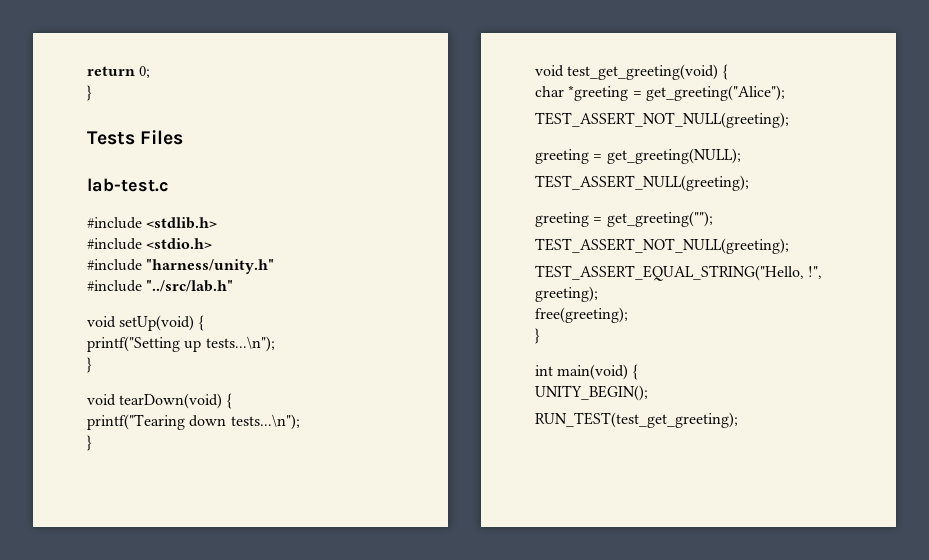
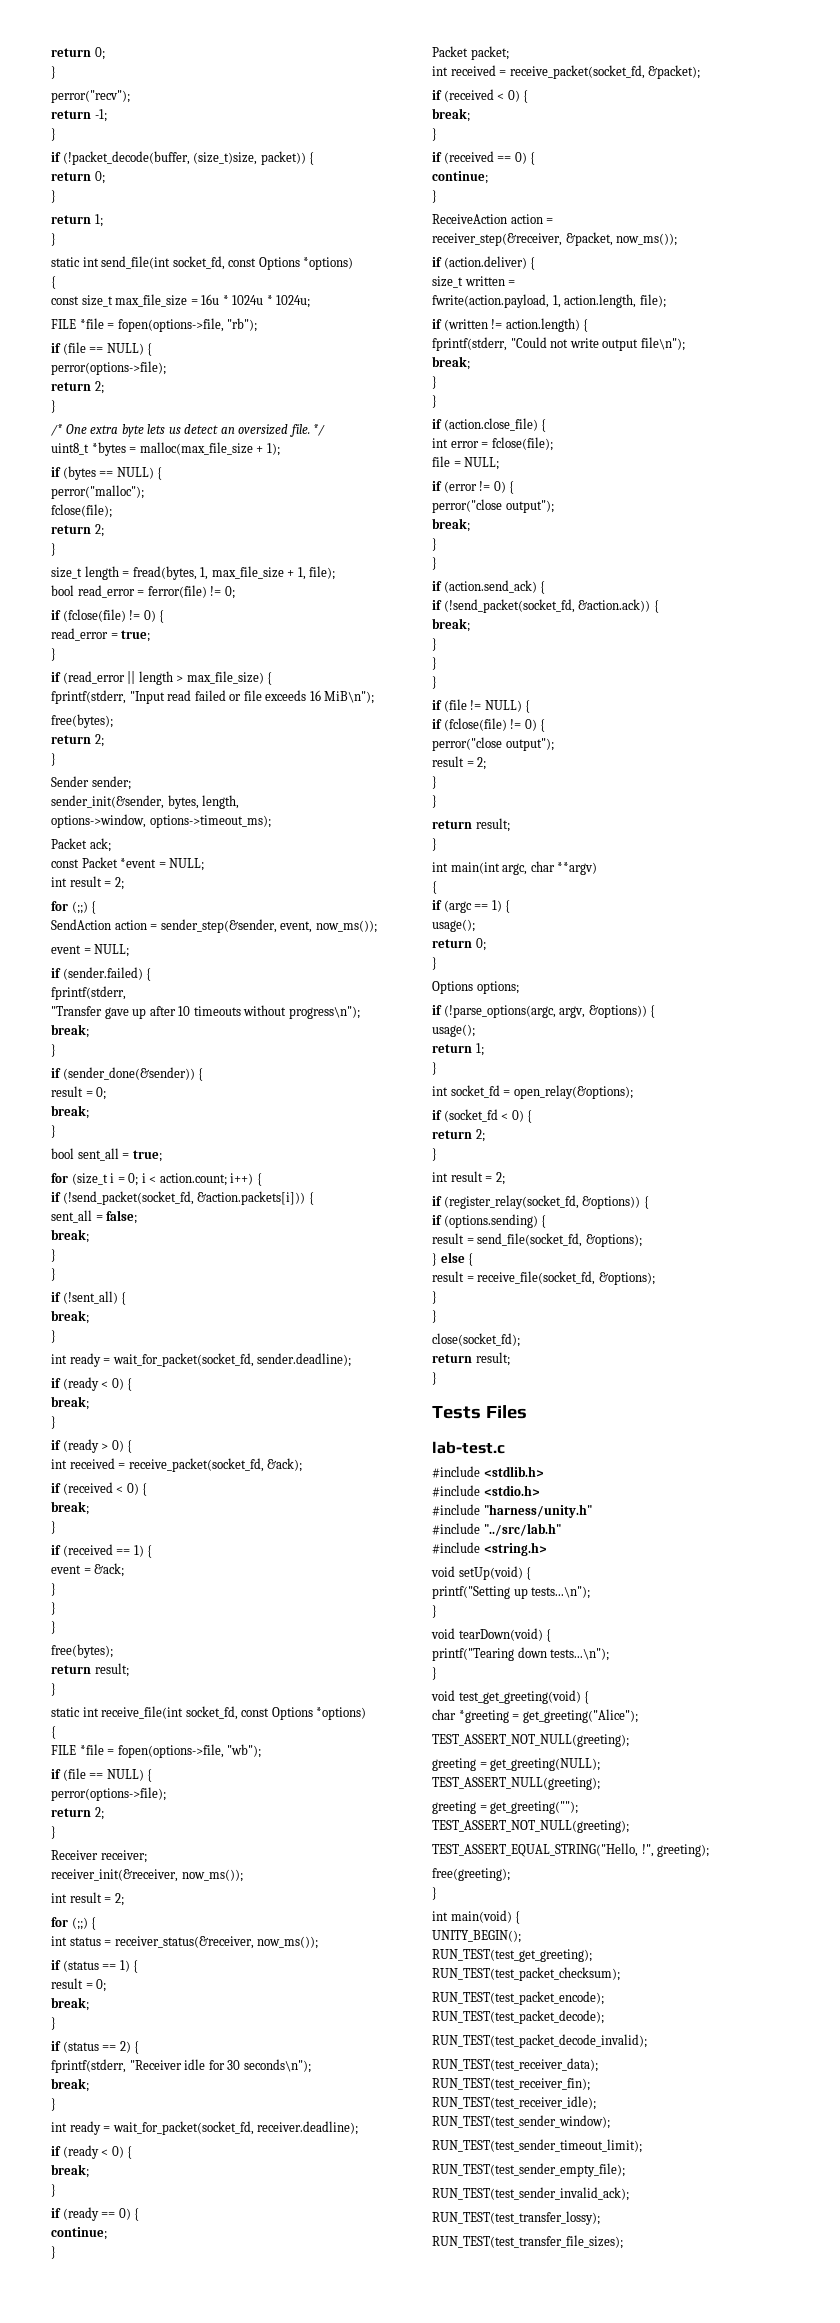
[87,66,151,78] [87,85,92,101] return 0; // } -> [51,47,105,60] [51,66,56,79] [51,90,130,103] [51,109,107,122] [51,128,56,141] [51,151,315,165] [51,171,105,184] [51,190,56,203] [51,214,103,227] [51,233,56,246] [51,256,354,270] [51,276,56,289] [51,294,311,308] [51,318,258,332] [51,342,153,356] [51,361,166,375] [51,381,104,394] [51,400,56,413] [51,424,326,437] [51,442,280,456] [51,466,163,480] [51,485,144,499] [51,504,112,518] [51,524,104,537] [51,543,56,556] [51,566,336,580] [51,585,235,599] [51,609,165,623] [51,628,151,642] [51,648,56,661] [51,671,273,685] [51,690,375,704] [51,714,113,728] [51,734,104,747] [51,753,56,766] [51,776,131,790] [51,795,240,809] [51,814,271,828] [51,838,111,852] [51,857,205,871] [51,876,124,890] [51,901,97,914] [51,919,377,933] [51,944,130,957] [51,967,152,981] [51,986,126,1000] [51,1005,360,1019] [51,1024,89,1038] [51,1044,56,1057] [51,1067,204,1081] [51,1086,107,1100] [51,1105,89,1119] [51,1125,56,1138] [51,1148,162,1162] [51,1173,262,1186] [51,1191,314,1205] [51,1210,138,1224] [51,1229,89,1243] [51,1249,56,1262] [51,1268,56,1281] [51,1291,127,1305] [51,1310,89,1324] [51,1330,56,1343] [51,1353,352,1367] [51,1377,133,1391] [51,1396,89,1410] [51,1416,56,1429] [51,1439,133,1453] [51,1458,303,1472] [51,1482,148,1496] [51,1501,89,1515] [51,1521,56,1534] [51,1544,153,1558] [51,1563,125,1577] [51,1583,56,1596] [51,1602,56,1615] [51,1621,56,1634] [51,1644,113,1658] [51,1663,129,1677] [51,1683,56,1696] [51,1706,367,1720] [51,1726,56,1739] [51,1744,262,1758] [51,1768,153,1782] [51,1787,166,1801] [51,1807,104,1820] [51,1826,56,1839] [51,1850,147,1863] [51,1869,243,1882] [51,1892,124,1906] [51,1917,97,1930] [51,1936,319,1949] [51,1960,139,1973] [51,1978,107,1992] [51,1997,89,2011] [51,2017,56,2030] [51,2041,140,2054] [51,2059,311,2073] [51,2078,89,2092] [51,2098,56,2111] [51,2121,359,2135] [51,2145,133,2159] [51,2164,89,2178] [51,2184,56,2197] [51,2207,140,2221] [51,2227,107,2240] [51,2246,56,2259] [432,46,509,60] [432,65,701,79] [432,89,529,103] [432,108,470,122] [432,128,437,141] [432,151,536,165] [432,171,488,184] [432,190,437,203] [432,214,554,224] [432,232,678,246] [432,256,536,270] [432,276,516,288] [432,294,666,308] [432,318,589,332] [432,337,685,351] [432,356,470,370] [432,376,437,389] [432,395,437,408] [432,418,547,432] [432,437,553,451] [432,456,500,470] [432,481,515,494] [432,499,554,513] [432,518,470,532] [432,538,437,551] [432,557,437,570] [432,580,546,594] [432,599,659,613] [432,618,470,632] [432,638,437,651] [432,657,437,670] [432,676,437,689] [432,699,531,713] [432,718,546,732] [432,737,554,751] [432,756,487,770] [432,776,437,789] [432,795,437,808] [432,818,510,832] [432,838,437,851] [432,861,598,875] [432,881,437,894] [432,900,511,913] [432,919,475,932] [432,938,486,951] [432,957,437,970] [432,981,519,994] [432,1005,656,1018] [432,1024,475,1037] [432,1043,484,1056] [432,1062,437,1075] [432,1085,633,1099] [432,1109,533,1123] [432,1129,485,1142] [432,1148,437,1161] [432,1171,505,1185] [432,1195,649,1209] [432,1214,547,1228] [432,1233,642,1247] [432,1252,474,1266] [432,1271,655,1285] [432,1291,437,1304] [432,1310,437,1323] [432,1333,520,1347] [432,1352,510,1366] [432,1372,437,1385] return 0; // } // perror("recv"); // return -1; // } // if (!packet_decode(buffer, (size_t)size, packet)) { // return 0; // } // return 1; // } // static int send_file(int socket_fd, const Options *options) // { // const size_t max_file_size = 16u * 1024u * 1024u; // FILE *file = fopen(options->file, "rb"); // if (file == NULL) { // perror(options->file); // return 2; // } // /* One extra byte lets us detect an oversized file. */ // uint8_t *bytes = malloc(max_file_size + 1); // if (bytes == NULL) { // perror("malloc"); // fclose(file); // return 2; // } // size_t length = fread(bytes, 1, max_file_size + 1, file); // bool read_error = ferror(file) != 0; // if (fclose(file) != 0) { // read_error = true; // } // if (read_error || length > max_file_size) { // fprintf(stderr, "Input read failed or file exceeds 16 MiB\n"); // free(bytes); // return 2; // } // Sender sender; // sender_init(&sender, bytes, length, // options->window, options->timeout_ms); // Packet ack; // const Packet *event = NULL; // int result = 2; // for (;;) { // SendAction action = sender_step(&sender, event, now_ms()); // event = NULL; // if (sender.failed) { // fprintf(stderr, // "Transfer gave up after 10 timeouts without progress\n"); // break; // } // if (sender_done(&sender)) { // result = 0; // break; // } // bool sent_all = true; // for (size_t i = 0; i < action.count; i++) { // if (!send_packet(socket_fd, &action.packets[i])) { // sent_all = false; // break; // } // } // if (!sent_all) { // break; // } // int ready = wait_for_packet(socket_fd, sender.deadline); // if (ready < 0) { // break; // } // if (ready > 0) { // int received = receive_packet(socket_fd, &ack); // if (received < 0) { // break; // } // if (received == 1) { // event = &ack; // } // } // } // free(bytes); // return result; // } // static int receive_file(int socket_fd, const Options *options) // { // FILE *file = fopen(options->file, "wb"); // if (file == NULL) { // perror(options->file); // return 2; // } // Receiver receiver; // receiver_init(&receiver, now_ms()); // int result = 2; // for (;;) { // int status = receiver_status(&receiver, now_ms()); // if (status == 1) { // result = 0; // break; // } // if (status == 2) { // fprintf(stderr, "Receiver idle for 30 seconds\n"); // break; // } // int ready = wait_for_packet(socket_fd, receiver.deadline); // if (ready < 0) { // break; // } // if (ready == 0) { // continue; // } // Packet packet; // int received = receive_packet(socket_fd, &packet); // if (received < 0) { // break; // } // if (received == 0) { // continue; // } // ReceiveAction action = // receiver_step(&receiver, &packet, now_ms()); // if (action.deliver) { // size_t written = // fwrite(action.payload, 1, action.length, file); // if (written != action.length) { // fprintf(stderr, "Could not write output file\n"); // break; // } // } // if (action.close_file) { // int error = fclose(file); // file = NULL; // if (error != 0) { // perror("close output"); // break; // } // } // if (action.send_ack) { // if (!send_packet(socket_fd, &action.ack)) { // break; // } // } // } // if (file != NULL) { // if (fclose(file) != 0) { // perror("close output"); // result = 2; // } // } // return result; // } // int main(int argc, char **argv) // { // if (argc == 1) { // usage(); // return 0; // } // Options options; // if (!parse_options(argc, argv, &options)) { // usage(); // return 1; // } // int socket_fd = open_relay(&options); // if (socket_fd < 0) { // return 2; // } // int result = 2; // if (register_relay(socket_fd, &options)) { // if (options.sending) { // result = send_file(socket_fd, &options); // } else { // result = receive_file(socket_fd, &options); // } // } // close(socket_fd); // return result; // }
(234, 286) none -> [432,1542,547,1556] // #include <string.h>
(738, 420) none -> [432,1967,620,1981] [432,1991,604,2005] [432,2010,604,2024] [432,2034,647,2048] [432,2058,598,2072] [432,2078,590,2091] [432,2096,596,2110] [432,2115,610,2129] [432,2139,642,2153] [432,2163,625,2177] [432,2187,629,2201] [432,2211,600,2225] [432,2235,623,2249] // RUN_TEST(test_packet_checksum); // RUN_TEST(test_packet_encode); // RUN_TEST(test_packet_decode); // RUN_TEST(test_packet_decode_invalid); // RUN_TEST(test_receiver_data); // RUN_TEST(test_receiver_fin); // RUN_TEST(test_receiver_idle); // RUN_TEST(test_sender_window); // RUN_TEST(test_sender_timeout_limit); // RUN_TEST(test_sender_empty_file); // RUN_TEST(test_sender_invalid_ack); // RUN_TEST(test_transfer_lossy); // RUN_TEST(test_transfer_file_sizes);

